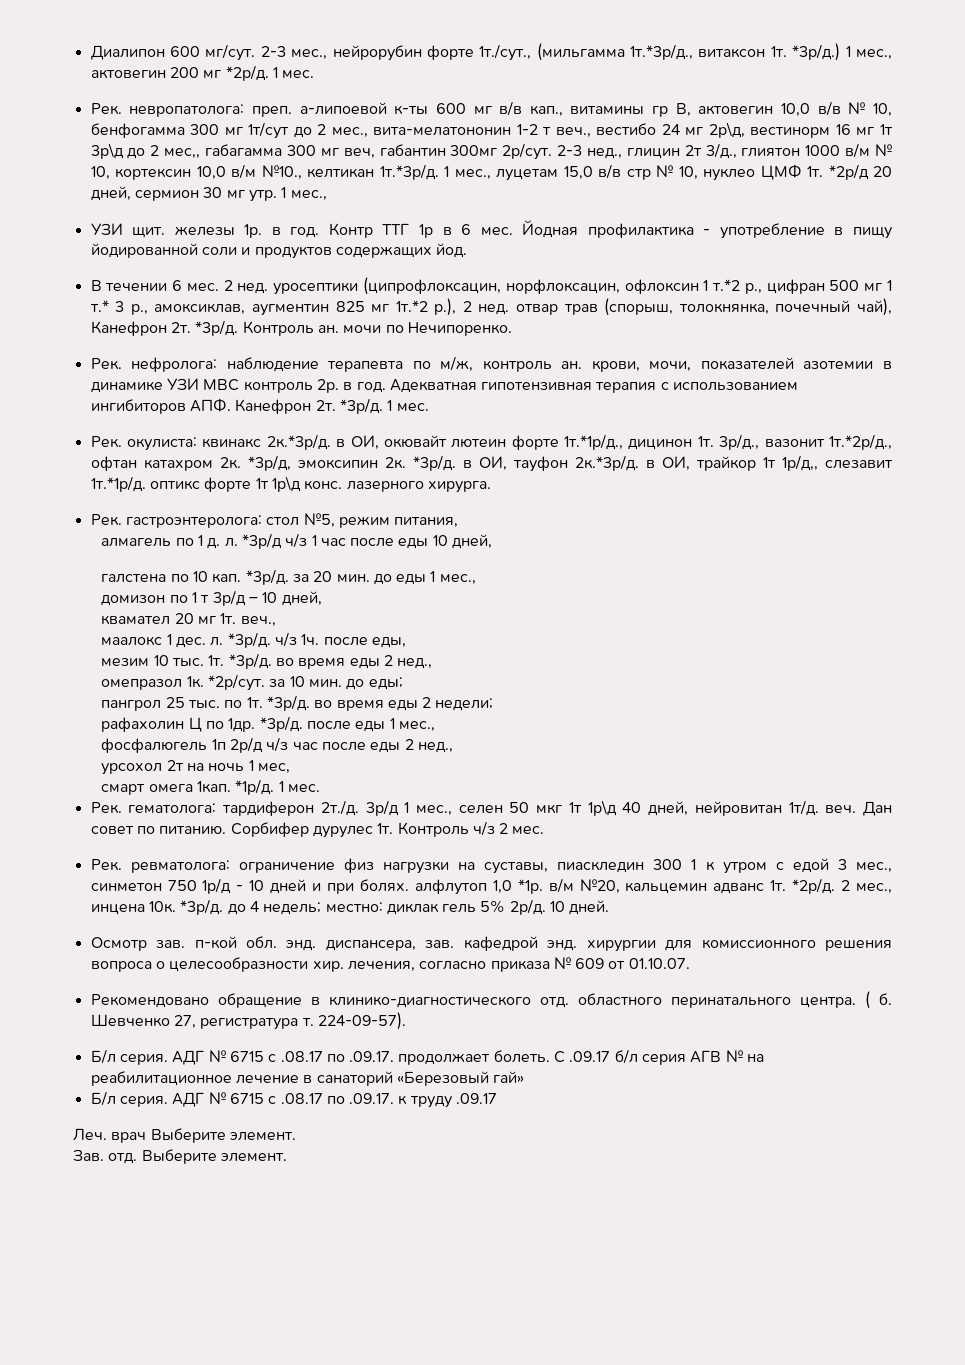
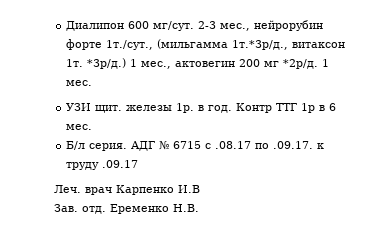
[90,101,892,117] [90,122,894,139] [90,143,892,160] [90,164,892,181] [90,186,327,202] // Рек. невропатолога: преп. а-липоевой к-ты 600 мг в/в кап., витамины гр В, актовегин 10,0 в/в № 10, бенфогамма 300 мг 1т/сут до 2 мес., вита-мелатононин 1-2 т веч., вестибо 24 мг 2р\д, вестинорм 16 мг 1т 3р\д до 2 мес,, габагамма 300 мг веч, габантин 300мг 2р/сут. 2-3 нед., глицин 2т 3/д., глиятон 1000 в/м № 10, кортексин 10,0 в/м №10., келтикан 1т.*3р/д. 1 мес., луцетам 15,0 в/в стр № 10, нуклео ЦМФ 1т. *2р/д 20 дней, сермион 30 мг утр. 1 мес., -> (93, 83) none
[522,220,893,239] [90,243,468,259] [90,277,892,295] [89,298,892,316] [90,320,512,336] [90,356,892,372] [90,378,799,393] [90,398,429,414] [90,434,892,451] [90,455,893,472] [90,476,491,493] [90,513,459,528] [101,533,493,549] [101,569,476,585] [101,590,322,606] [101,613,276,627] [101,632,406,648] [101,653,433,669] [101,674,403,691] [101,695,494,711] [101,716,435,732] [101,737,453,753] [101,760,290,775] [101,779,320,795] [90,800,893,816] [90,821,545,838] [90,858,893,874] [90,878,892,895] [90,899,610,915] [90,936,893,952] [90,957,690,972] [90,991,893,1009] [90,1012,406,1030] [90,1049,765,1065] [90,1071,525,1086] Йодная профилактика - употребление в пищу йодированной соли и продуктов содержащих йод. // В течении 6 мес. 2 нед. уросептики (ципрофлоксацин, норфлоксацин, офлоксин 1 т.*2 р., цифран 500 мг 1 т.* 3 р., амоксиклав, аугментин 825 мг 1т.*2 р.), 2 нед. отвар трав (спорыш, толокнянка, почечный чай), Канефрон 2т. *3р/д. Контроль ан. мочи по Нечипоренко. // Рек. нефролога: наблюдение терапевта по м/ж, контроль ан. крови, мочи, показателей азотемии в динамике УЗИ МВС контроль 2р. в год. Адекватная гипотензивная терапия с использованием ингибиторов АПФ. Канефрон 2т. *3р/д. 1 мес. // Рек. окулиста: квинакс 2к.*3р/д. в ОИ, окювайт лютеин форте 1т.*1р/д., дицинон 1т. 3р/д., вазонит 1т.*2р/д., офтан катахром 2к. *3р/д, эмоксипин 2к. *3р/д. в ОИ, тауфон 2к.*3р/д. в ОИ, трайкор 1т 1р/д,, слезавит 1т.*1р/д. оптикс форте 1т 1р\д конс. лазерного хирурга. // Рек. гастроэнтеролога: стол №5, режим питания, // алмагель по 1 д. л. *3р/д ч/з 1 час после еды 10 дней, // галстена по 10 кап. *3р/д. за 20 мин. до еды 1 мес., // домизон по 1 т 3р/д – 10 дней, // квамател 20 мг 1т. веч., // маалокс 1 дес. л. *3р/д. ч/з 1ч. после еды, // мезим 10 тыс. 1т. *3р/д. во время еды 2 нед., // омепразол 1к. *2р/сут. за 10 мин. до еды; // пангрол 25 тыс. по 1т. *3р/д. во время еды 2 недели; // рафахолин Ц по 1др. *3р/д. после еды 1 мес., // фосфалюгель 1п 2р/д ч/з час после еды 2 нед., // урсохол 2т на ночь 1 мес, // смарт омега 1кап. *1р/д. 1 мес. // Рек. гематолога: тардиферон 2т./д. 3р/д 1 мес., селен 50 мкг 1т 1р\д 40 дней, нейровитан 1т/д. веч. Дан совет по питанию. Сорбифер дурулес 1т. Контроль ч/з 2 мес. // Рек. ревматолога: ограничение физ нагрузки на суставы, пиаскледин 300 1 к утром с едой 3 мес., синметон 750 1р/д - 10 дней и при болях. алфлутоп 1,0 *1р. в/м №20, кальцемин адванс 1т. *2р/д. 2 мес., инцена 10к. *3р/д. до 4 недель; местно: диклак гель 5% 2р/д. 10 дней. // Осмотр зав. п-кой обл. энд. диспансера, зав. кафедрой энд. хирургии для комиссионного решения вопроса о целесообразности хир. лечения, согласно приказа № 609 от 01.10.07. // Рекомендовано обращение в клинико-диагностического отд. областного перинатального центра. ( б. Шевченко 27, регистратура т. 224-09-57). // Б/л серия. АДГ № 6715 с .08.17 по .09.17. продолжает болеть. С .09.17 б/л серия АГВ № на реабилитационное лечение в санаторий «Березовый гай» -> (93, 127) none
[150,1128,296,1143] Выберите элемент. -> [116,185,200,195] Карпенко И.В
[141,1149,287,1164] Выберите элемент. -> [110,204,199,214] Еременко Н.В.

